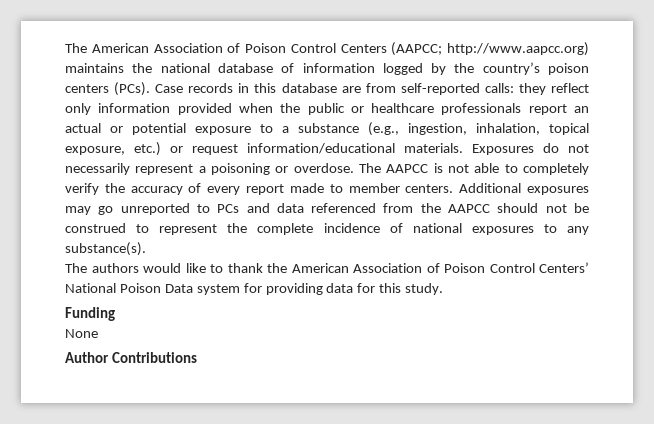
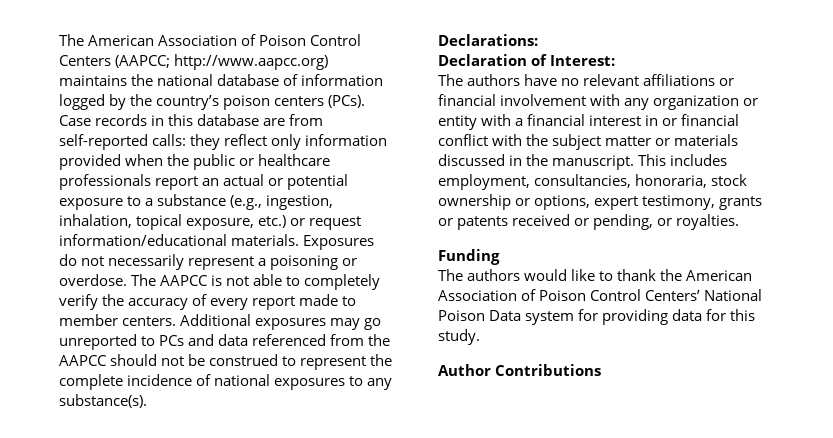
(146, 249) none -> [438,34,538,46] [438,54,616,66] [438,74,735,86] [438,94,759,110] [438,114,740,130] [438,134,739,150] [438,154,728,170] [438,174,748,190] [438,194,763,210] [438,214,740,230] [438,249,500,265] // Declarations: // Declaration of Interest: // The authors have no relevant affiliations or financial involvement with any organization or entity with a financial interest in or financial conflict with the subject matter or materials discussed in the manuscript. This includes employment, consultancies, honoraria, stock ownership or options, expert testimony, grants or patents received or pending, or royalties. // Funding
[65,307,115,321] [65,329,98,338] // Funding // None -> (480, 337) none

